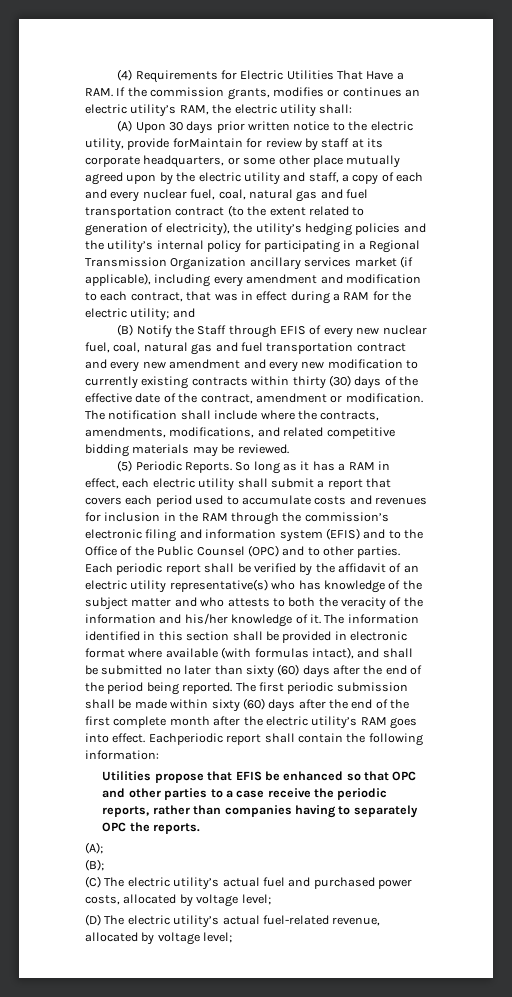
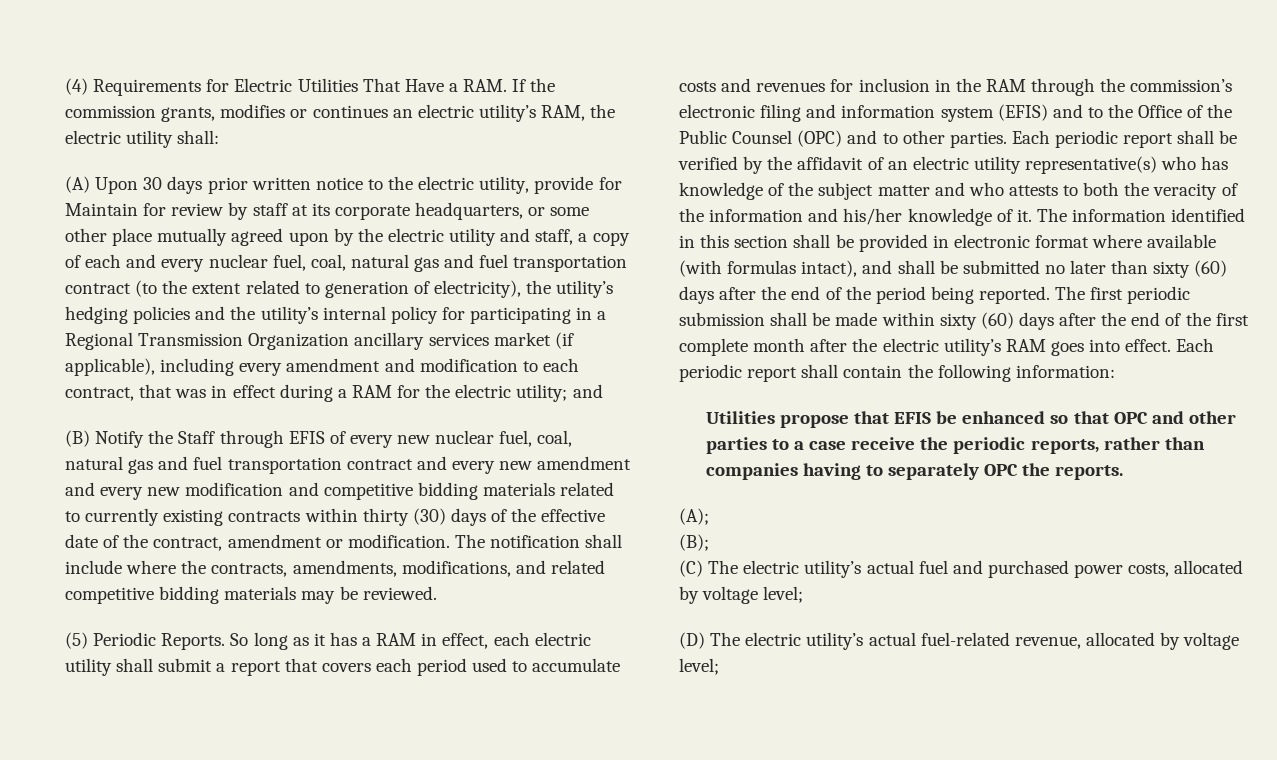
[172,138,243,148] forMaintain -> [598,177,622,190] [65,203,138,216] for Maintain
(403, 364) none -> [288,482,615,500] and competitive bidding materials related
[148,733,223,745] Eachperiodic -> [1176,338,1215,352] [679,364,742,382] Each periodic

